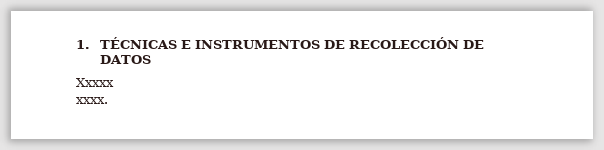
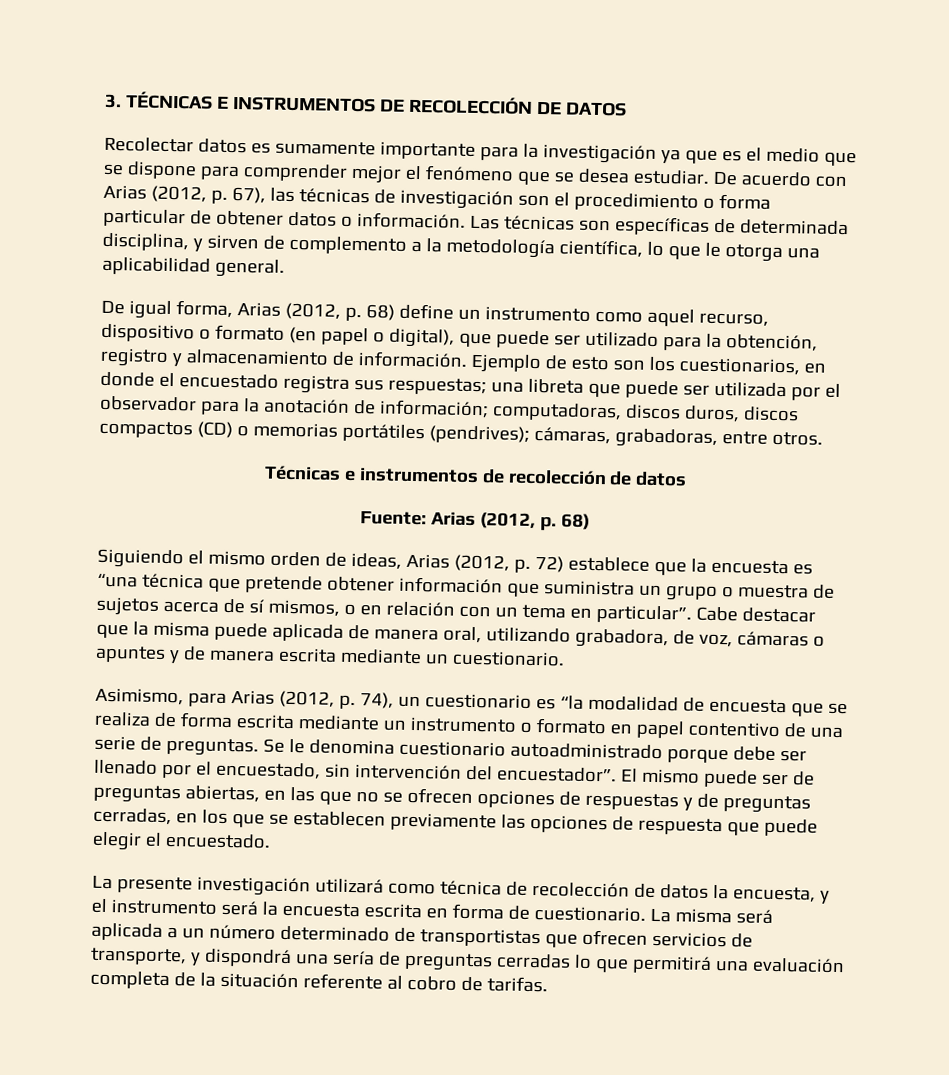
[76,40,90,49] 1. -> [104,93,122,109] 3.
[76,78,114,87] [76,97,108,104] Xxxxx // xxxx. -> [104,136,857,167] [103,161,847,188] [103,184,771,212] [103,208,849,236] [102,232,820,263] [102,256,285,278] [101,300,769,327] [101,323,818,352] [100,347,826,376] [100,371,841,401] [100,395,799,423] [99,420,823,448] [263,465,688,487] [360,511,590,531] [97,548,813,576] [97,573,835,601] [96,596,816,624] [96,621,825,649] [95,645,565,667] [95,687,848,717] [94,711,843,739] [94,735,807,764] [94,759,815,788] [93,784,811,814] [93,807,818,837] [92,831,271,851] [92,875,830,904] [91,898,773,924] [91,922,753,948] [90,947,845,974] [90,970,548,993] Recolectar datos es sumamente importante para la investigación ya que es el medio que se dispone para comprender mejor el fenómeno que se desea estudiar. De acuerdo con Arias (2012, p. 67), las técnicas de investigación son el procedimiento o forma particular de obtener datos o información. Las técnicas son específicas de determinada disciplina, y sirven de complemento a la metodología científica, lo que le otorga una aplicabilidad general. // De igual forma, Arias (2012, p. 68) define un instrumento como aquel recurso, dispositivo o formato (en papel o digital), que puede ser utilizado para la obtención, registro y almacenamiento de información. Ejemplo de esto son los cuestionarios, en donde el encuestado registra sus respuestas; una libreta que puede ser utilizada por el observador para la anotación de información; computadoras, discos duros, discos compactos (CD) o memorias portátiles (pendrives); cámaras, grabadoras, entre otros. // Técnicas e instrumentos de recolección de datos // Fuente: Arias (2012, p. 68) // Siguiendo el mismo orden de ideas, Arias (2012, p. 72) establece que la encuesta es “una técnica que pretende obtener información que suministra un grupo o muestra de sujetos acerca de sí mismos, o en relación con un tema en particular”. Cabe destacar que la misma puede aplicada de manera oral, utilizando grabadora, de voz, cámaras o apuntes y de manera escrita mediante un cuestionario. // Asimismo, para Arias (2012, p. 74), un cuestionario es “la modalidad de encuesta que se realiza de forma escrita mediante un instrumento o formato en papel contentivo de una serie de preguntas. Se le denomina cuestionario autoadministrado porque debe ser llenado por el encuestado, sin intervención del encuestador”. El mismo puede ser de preguntas abiertas, en las que no se ofrecen opciones de respuestas y de preguntas cerradas, en los que se establecen previamente las opciones de respuesta que puede elegir el encuestado. // La presente investigación utilizará como técnica de recolección de datos la encuesta, y el instrumento será la encuesta escrita en forma de cuestionario. La misma será aplicada a un número determinado de transportistas que ofrecen servicios de transporte, y dispondrá una sería de preguntas cerradas lo que permitirá una evaluación completa de la situación referente al cobro de tarifas.

